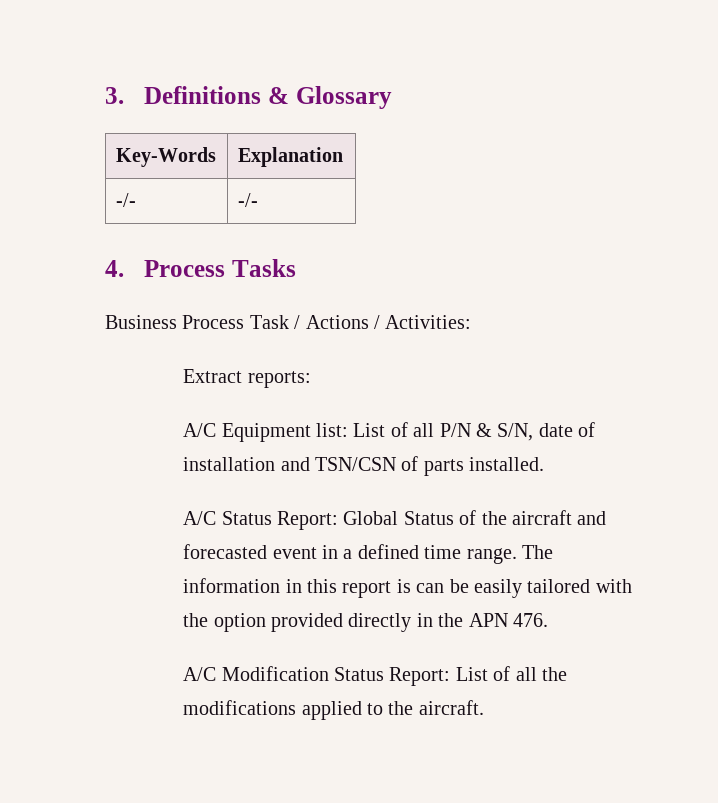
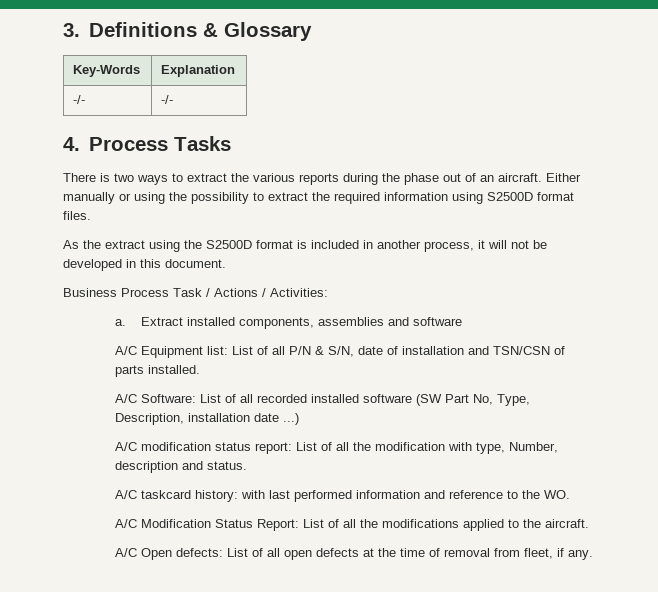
(296, 268) none -> [63,173,581,185] [63,192,574,204] [63,211,91,220] [63,240,547,252] [63,259,226,271] // There is two ways to extract the various reports during the phase out of an aircraft. Either manually or using the possibility to extract the required information using S2500D format files. // As the extract using the S2500D format is included in another process, it will not be developed in this document.
[183,369,311,388] Extract reports: -> [114,317,462,329] a. Extract installed components, assemblies and software
[221,510,607,530] [183,544,554,564] [183,578,632,598] [183,613,549,632] Status Report: Global Status of the aircraft and forecasted event in a defined time range. The information in this report is can be easily tailored with the option provided directly in the APN 476. -> [140,394,530,406] [114,413,299,425] [114,442,558,454] [114,461,247,473] [114,490,570,502] Software: List of all recorded installed software (SW Part No, Type, Description, installation date ...) // A/C modification status report: List of all the modification with type, Number, description and status. // A/C taskcard history: with last performed information and reference to the WO.
(484, 707) none -> [114,548,593,560] // A/C Open defects: List of all open defects at the time of removal from fleet, if any.

